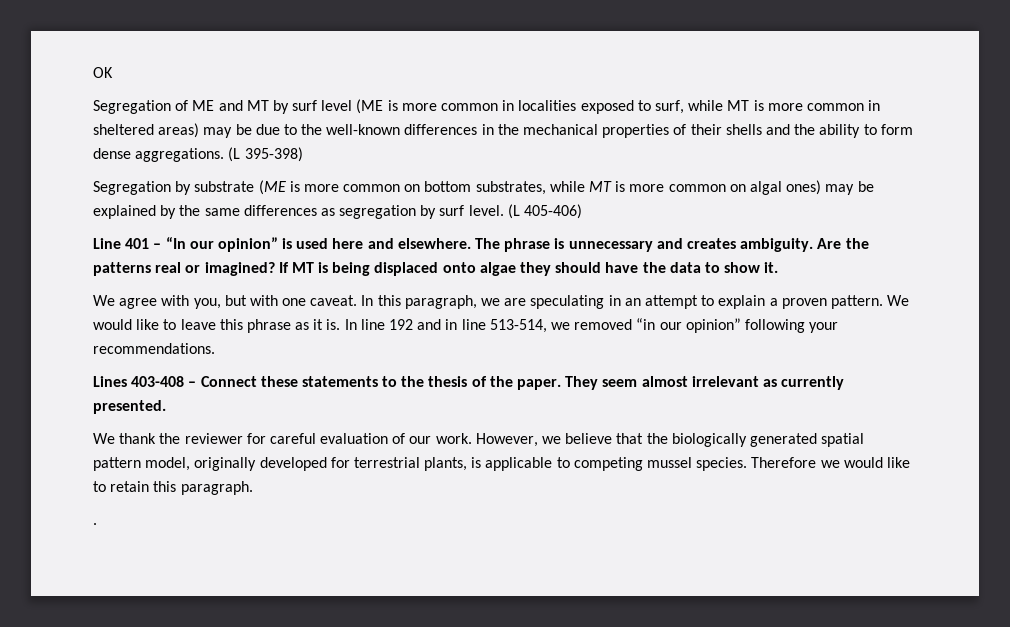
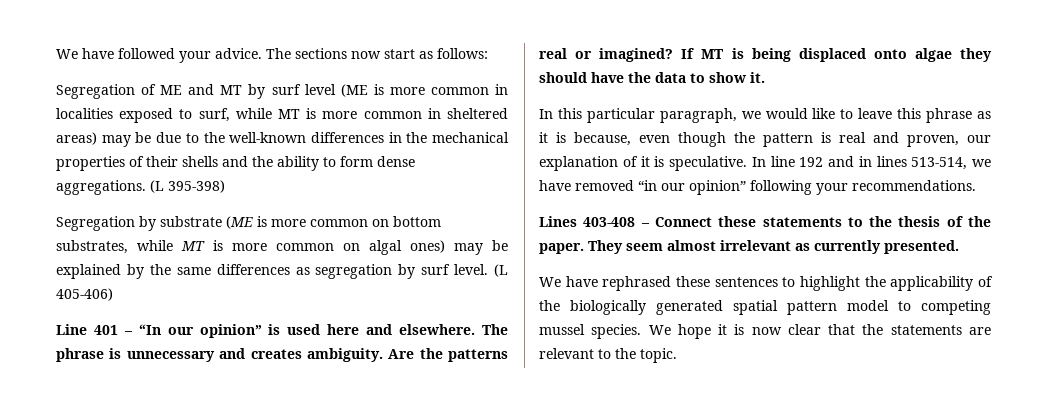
[93,67,113,78] OK -> [56,48,488,63] We have followed your advice. The sections now start as follows:
[93,295,358,309] We agree with you, but with one caveat. -> (765, 77) none
(401, 300) none -> [586,108,655,123] particular
[504,295,910,309] are speculating in an attempt to explain a proven pattern. We -> (761, 115) none
[326,319,341,330] is. -> [556,132,991,147] [539,156,747,171] is because, even though the pattern is real and proven, our explanation of it is speculative.
[461,319,486,330] line -> [876,156,907,167] lines
(570, 326) none -> [539,180,571,191] have
[119,433,644,447] thank the reviewer for careful evaluation of our work. However, we believe that -> [565,276,993,291] have rephrased these sentences to highlight the applicability of
[145,457,910,471] [93,481,253,495] [93,523,97,525] model, originally developed for terrestrial plants, is applicable to competing mussel species. Therefore we would like to retain this paragraph. // . -> [847,300,991,315] [539,324,991,339] [539,348,677,363] model to competing mussel species. We hope it is now clear that the statements are relevant to the topic.

